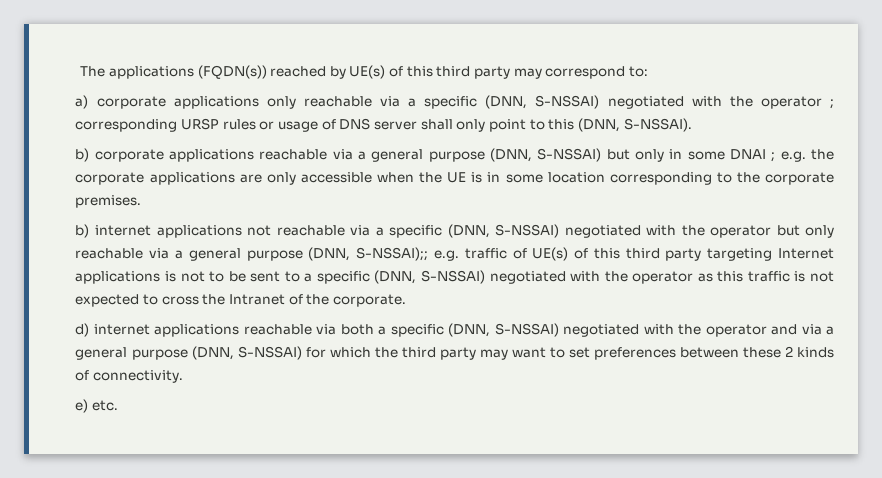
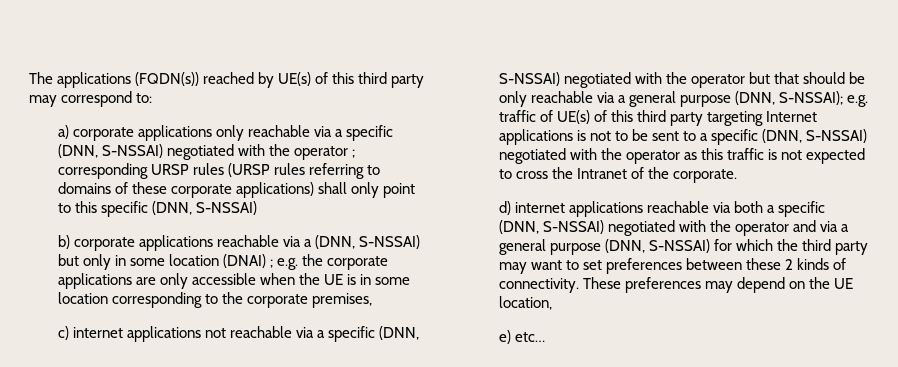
[259,118,418,132] or usage of DNS server -> [228,163,381,179] [57,182,315,198] (URSP rules referring to domains of these corporate applications)
[577,118,692,132] (DNN, S-NSSAI). -> [101,201,258,217] specific (DNN, S-NSSAI)
[371,149,485,162] general purpose -> (313, 243) none
[730,149,767,160] DNAI -> [169,254,267,268] location (DNAI)
[75,195,142,208] [75,224,90,238] premises. // b) -> [312,293,373,308] [57,326,69,340] premises, // c)
(800, 230) none -> [774,72,866,84] that should be
[356,247,429,261] S-NSSAI);; -> [779,91,844,105] S-NSSAI);
(184, 376) none -> [583,277,854,293] [498,296,552,310] These preferences may depend on the UE location,
[92,400,119,411] etc. -> [515,332,546,342] etc…

